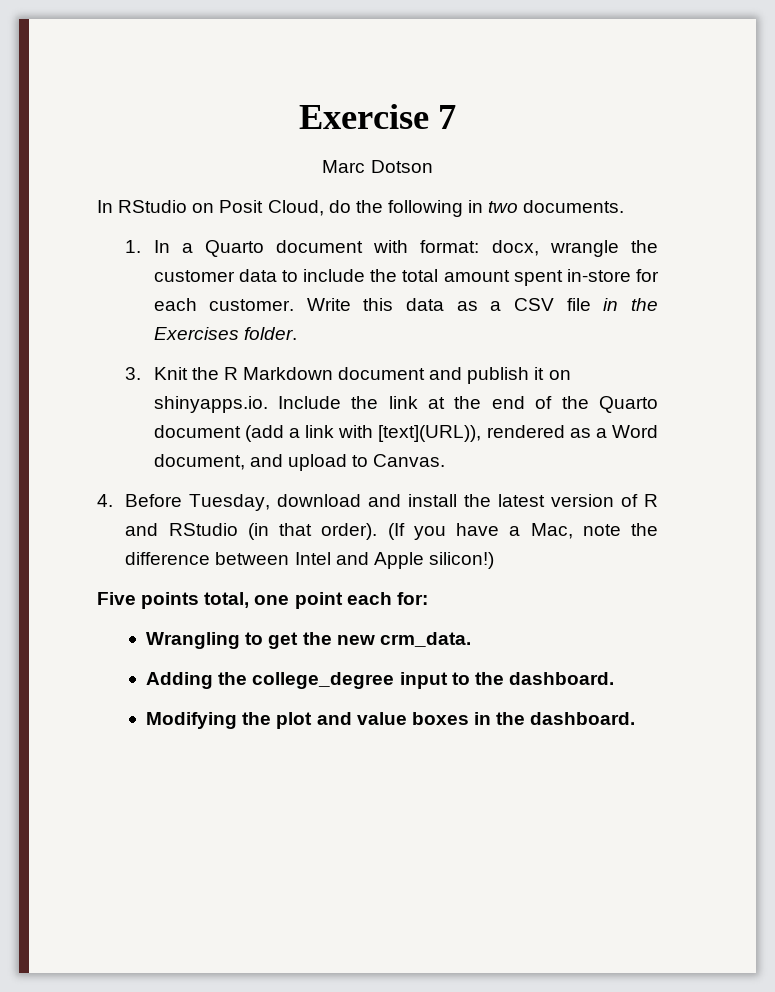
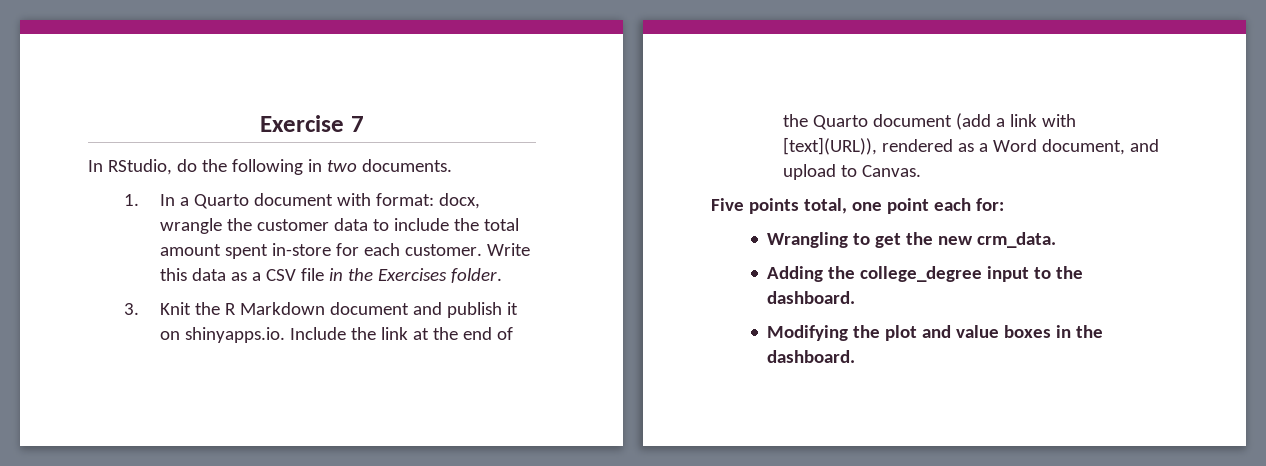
[322,160,433,173] [97,200,324,216] // Marc Dotson // In RStudio on Posit Cloud, -> [88,159,172,175] // In RStudio,
[97,494,659,511] [125,523,659,540] [125,552,494,569] // 4. Before Tuesday, download and install the latest version of R and RStudio (in that order). (If you have a Mac, note the difference between Intel and Apple silicon!) -> (921, 171) none

